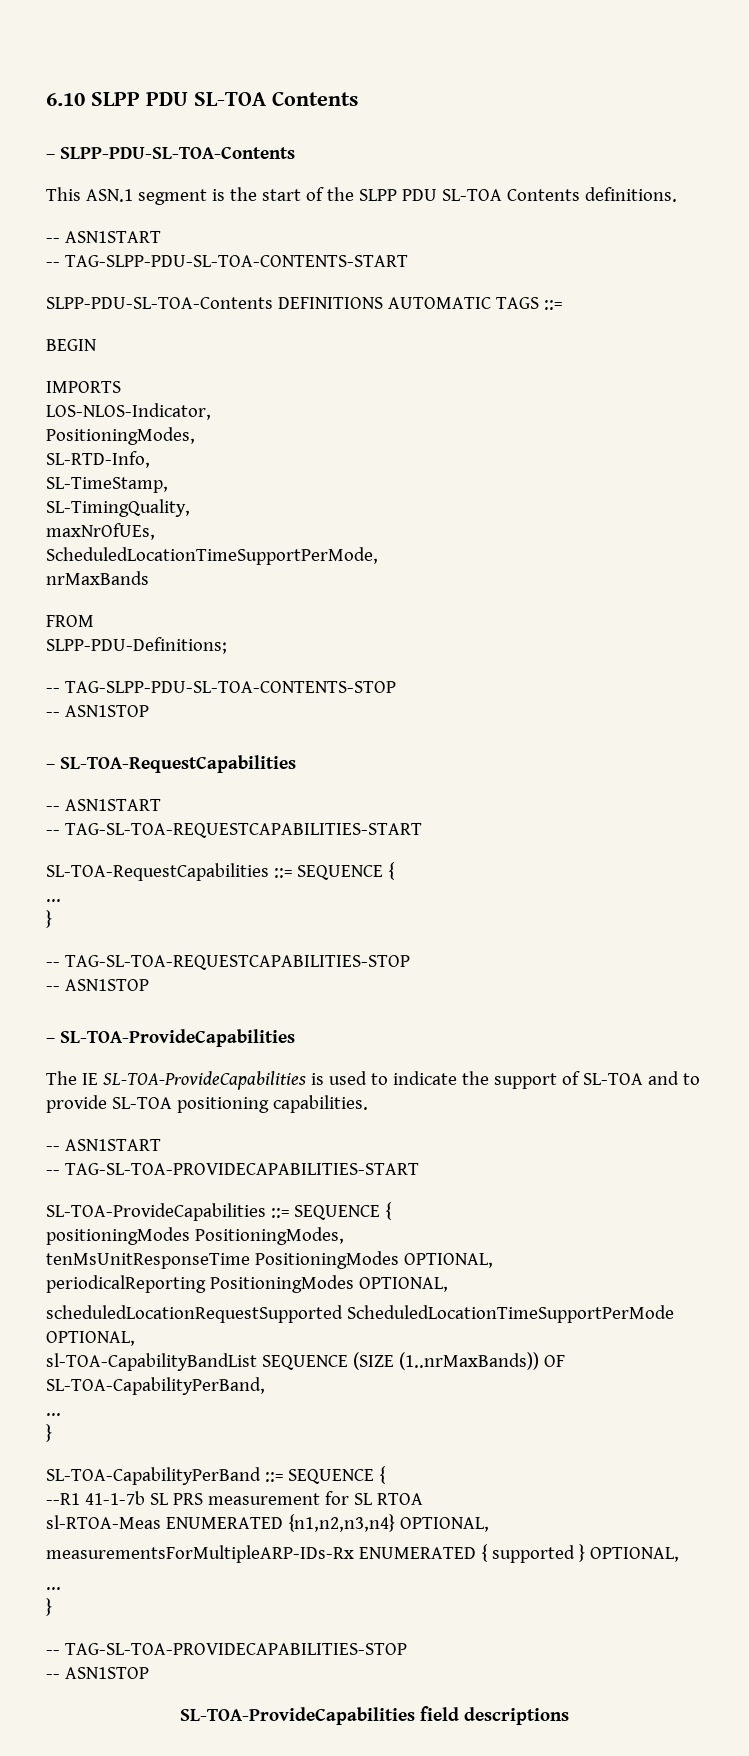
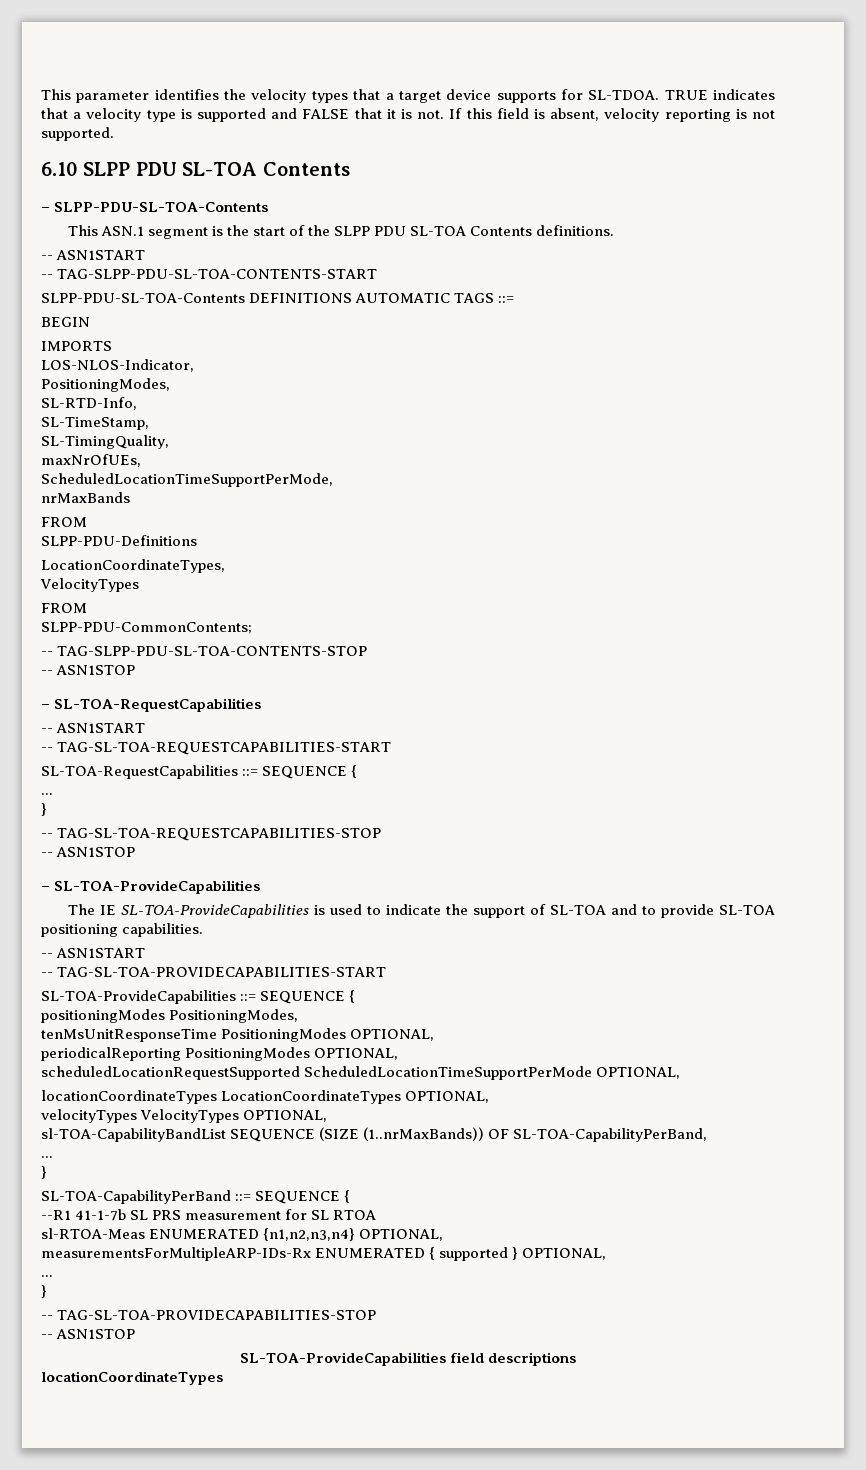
(46, 99) none -> [41,89,776,103] [41,108,775,122] [41,127,114,141] This parameter identifies the velocity types that a target device supports for SL-TDOA. TRUE indicates that a velocity type is supported and FALSE that it is not. If this field is absent, velocity reporting is not supported. //
[46,637,227,654] SLPP-PDU-Definitions; -> [41,535,197,546] [41,559,225,573] [40,578,139,592] [41,603,87,613] [41,622,252,634] SLPP-PDU-Definitions // LocationCoordinateTypes, // VelocityTypes // FROM // SLPP-PDU-CommonContents;
(135, 1338) none -> [41,1090,490,1104] [41,1109,328,1123] // locationCoordinateTypes LocationCoordinateTypes OPTIONAL, // velocityTypes VelocityTypes OPTIONAL,
(569, 1716) none -> [41,1371,223,1385] // locationCoordinateTypes

